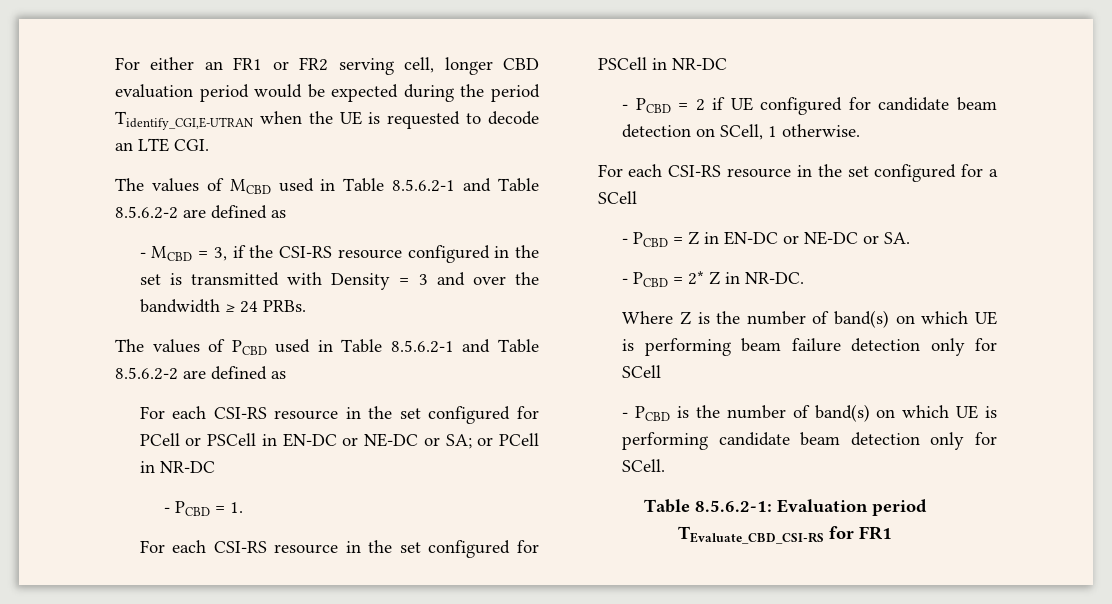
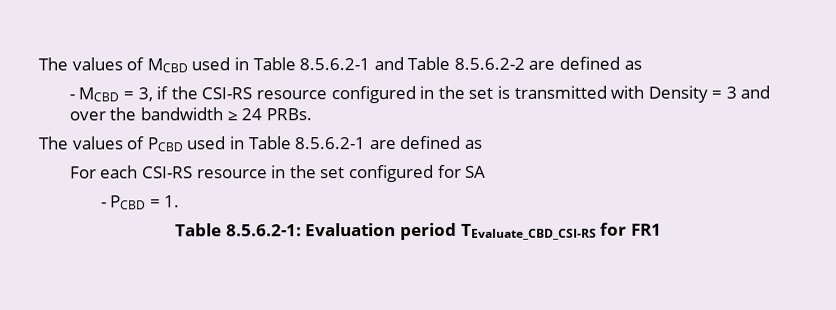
[115,57,539,75] [115,84,540,102] [115,111,539,130] [115,138,209,152] For either an FR1 or FR2 serving cell, longer CBD evaluation period would be expected during the period Tidentify_CGI,E-UTRAN when the UE is requested to decode an LTE CGI. // -> (38, 64) none
[462,339,539,353] [115,367,178,380] and Table 8.5.6.2-2 -> (366, 143) none
[139,433,539,449] [139,461,215,473] [164,501,244,516] [139,540,539,558] [597,57,727,70] [622,97,997,115] [622,124,861,140] [597,164,999,182] [597,191,637,204] [622,231,911,247] [622,271,805,287] [622,310,997,328] [622,338,997,356] [622,365,662,378] [622,404,997,422] [622,432,997,450] [622,459,666,472] PCell or PSCell in EN-DC or NE-DC or SA; or PCell in NR-DC // - PCBD = 1. // For each CSI-RS resource in the set configured for PSCell in NR-DC // - PCBD = 2 if UE configured for candidate beam detection on SCell, 1 otherwise. // For each CSI-RS resource in the set configured for a SCell // - PCBD = Z in EN-DC or NE-DC or SA. // - PCBD = 2* Z in NR-DC. // Where Z is the number of band(s) on which UE is performing beam failure detection only for SCell // - PCBD is the number of band(s) on which UE is performing candidate beam detection only for SCell. -> [465,165,487,178] [100,195,181,210] SA // - PCBD = 1.

